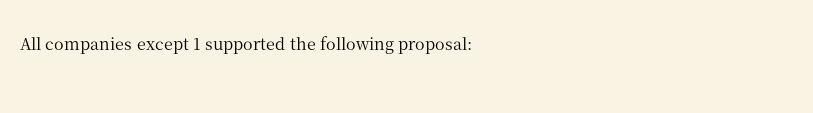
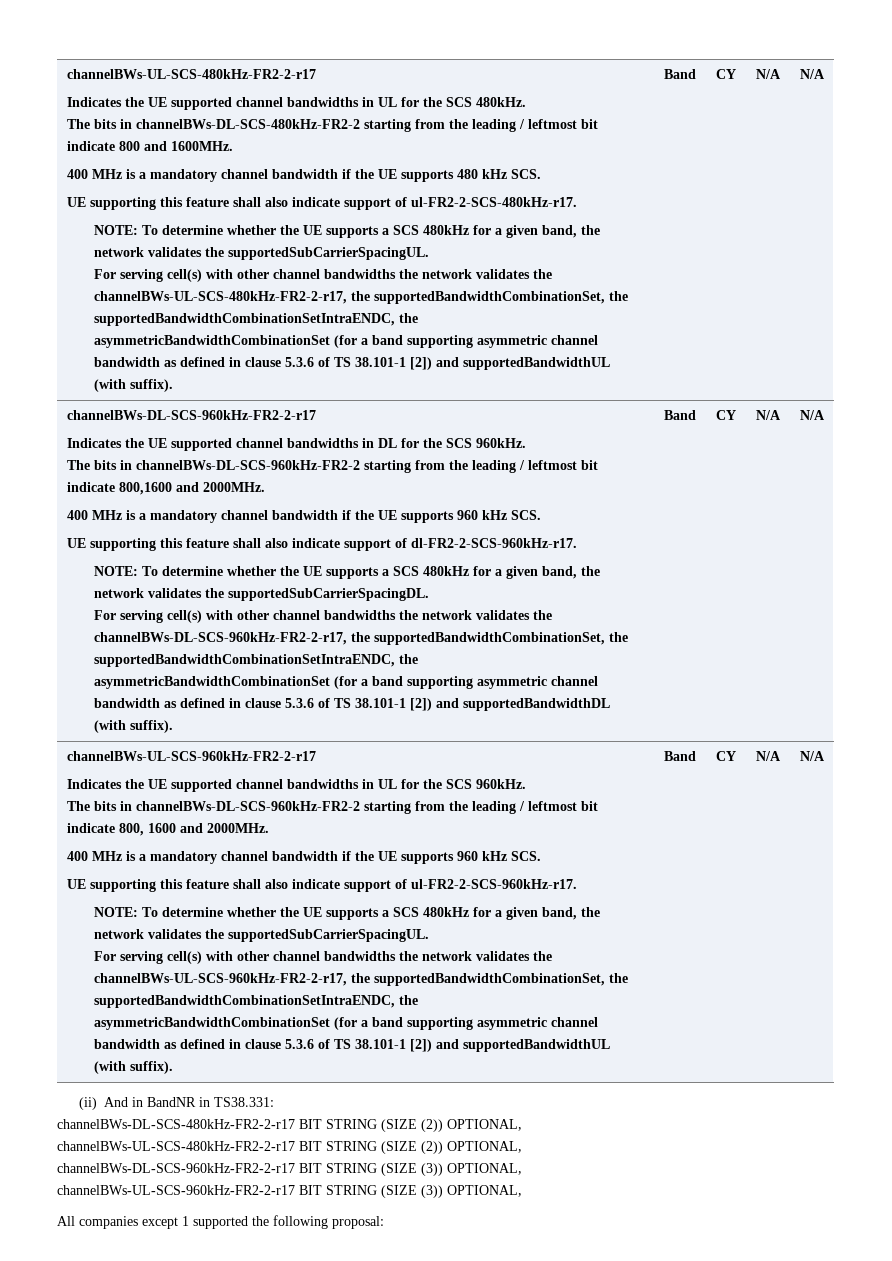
(20, 43) none -> [66,69,316,79] [66,97,526,110] [66,119,598,132] [66,141,233,151] [66,169,541,182] [66,197,577,210] [93,225,600,238] [93,247,429,260] [93,269,552,282] [93,291,628,304] [93,313,418,326] [93,335,598,348] [93,357,610,370] [93,379,173,392] [663,69,696,79] [715,69,736,79] [755,69,781,79] [799,69,825,79] [66,410,316,420] [66,438,526,451] [66,460,598,473] [66,482,265,495] [66,510,541,523] [66,538,577,551] [93,566,600,579] [93,588,429,601] [93,610,552,623] [93,632,628,645] [93,654,418,667] [93,676,598,689] [93,698,610,711] [93,720,173,733] [663,410,696,420] [715,410,736,420] [755,410,781,420] [799,410,825,420] [66,751,316,761] [66,779,526,792] [66,801,598,814] [66,823,269,836] [66,851,541,864] [66,879,577,892] [93,907,600,920] [93,929,429,942] [93,951,552,964] [93,973,628,986] [93,995,418,1008] [93,1017,598,1030] [93,1039,610,1052] [93,1061,173,1074] [663,751,696,761] [715,751,736,761] [755,751,781,761] [799,751,825,761] [79,1097,275,1110] [57,1119,522,1132] [57,1141,522,1154] [57,1163,522,1176] [57,1185,522,1198] channelBWs-UL-SCS-480kHz-FR2-2-r17 // Indicates the UE supported channel bandwidths in UL for the SCS 480kHz. // The bits in channelBWs-DL-SCS-480kHz-FR2-2 starting from the leading / leftmost bit indicate 800 and 1600MHz. // 400 MHz is a mandatory channel bandwidth if the UE supports 480 kHz SCS. // UE supporting this feature shall also indicate support of ul-FR2-2-SCS-480kHz-r17. // NOTE: To determine whether the UE supports a SCS 480kHz for a given band, the network validates the supportedSubCarrierSpacingUL. // For serving cell(s) with other channel bandwidths the network validates the channelBWs-UL-SCS-480kHz-FR2-2-r17, the supportedBandwidthCombinationSet, the supportedBandwidthCombinationSetIntraENDC, the asymmetricBandwidthCombinationSet (for a band supporting asymmetric channel bandwidth as defined in clause 5.3.6 of TS 38.101-1 [2]) and supportedBandwidthUL (with suffix). | Band | CY | N/A | N/A // channelBWs-DL-SCS-960kHz-FR2-2-r17 // Indicates the UE supported channel bandwidths in DL for the SCS 960kHz. // The bits in channelBWs-DL-SCS-960kHz-FR2-2 starting from the leading / leftmost bit indicate 800,1600 and 2000MHz. // 400 MHz is a mandatory channel bandwidth if the UE supports 960 kHz SCS. // UE supporting this feature shall also indicate support of dl-FR2-2-SCS-960kHz-r17. // NOTE: To determine whether the UE supports a SCS 480kHz for a given band, the network validates the supportedSubCarrierSpacingDL. // For serving cell(s) with other channel bandwidths the network validates the channelBWs-DL-SCS-960kHz-FR2-2-r17, the supportedBandwidthCombinationSet, the supportedBandwidthCombinationSetIntraENDC, the asymmetricBandwidthCombinationSet (for a band supporting asymmetric channel bandwidth as defined in clause 5.3.6 of TS 38.101-1 [2]) and supportedBandwidthDL (with suffix). | Band | CY | N/A | N/A // channelBWs-UL-SCS-960kHz-FR2-2-r17 // Indicates the UE supported channel bandwidths in UL for the SCS 960kHz. // The bits in channelBWs-DL-SCS-960kHz-FR2-2 starting from the leading / leftmost bit indicate 800, 1600 and 2000MHz. // 400 MHz is a mandatory channel bandwidth if the UE supports 960 kHz SCS. // UE supporting this feature shall also indicate support of ul-FR2-2-SCS-960kHz-r17. // NOTE: To determine whether the UE supports a SCS 480kHz for a given band, the network validates the supportedSubCarrierSpacingUL. // For serving cell(s) with other channel bandwidths the network validates the channelBWs-UL-SCS-960kHz-FR2-2-r17, the supportedBandwidthCombinationSet, the supportedBandwidthCombinationSetIntraENDC, the asymmetricBandwidthCombinationSet (for a band supporting asymmetric channel bandwidth as defined in clause 5.3.6 of TS 38.101-1 [2]) and supportedBandwidthUL (with suffix). | Band | CY | N/A | N/A // (ii) And in BandNR in TS38.331: // channelBWs-DL-SCS-480kHz-FR2-2-r17 BIT STRING (SIZE (2)) OPTIONAL, // channelBWs-UL-SCS-480kHz-FR2-2-r17 BIT STRING (SIZE (2)) OPTIONAL, // channelBWs-DL-SCS-960kHz-FR2-2-r17 BIT STRING (SIZE (3)) OPTIONAL, // channelBWs-UL-SCS-960kHz-FR2-2-r17 BIT STRING (SIZE (3)) OPTIONAL, //

